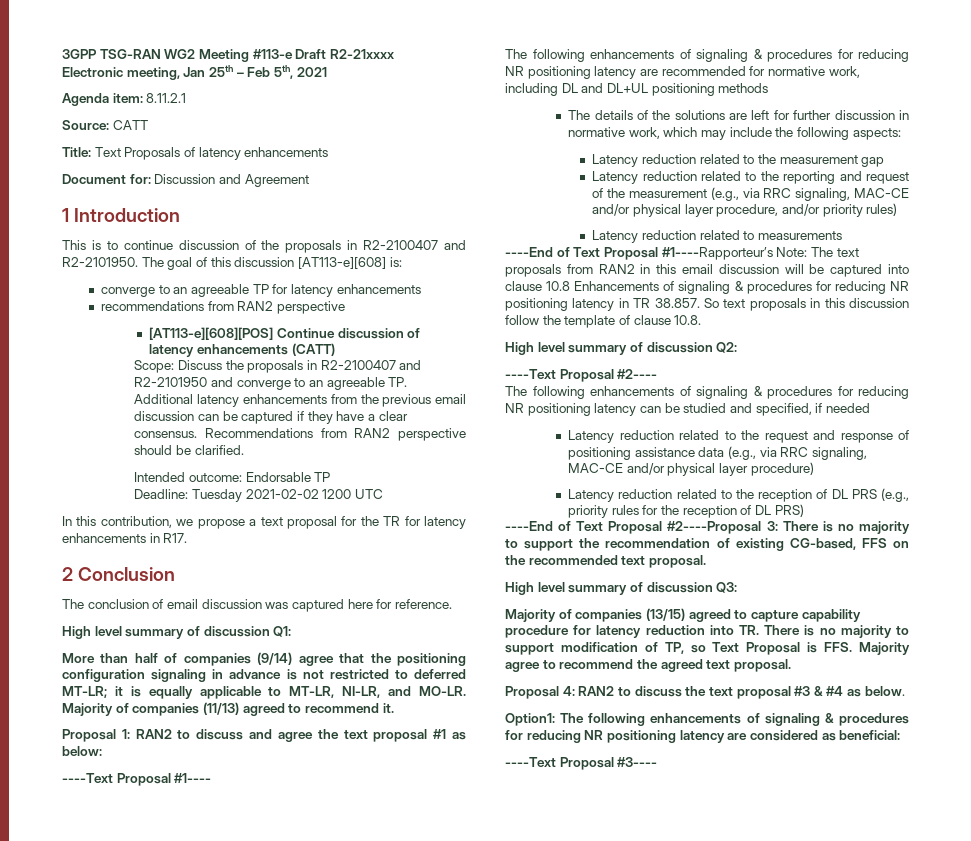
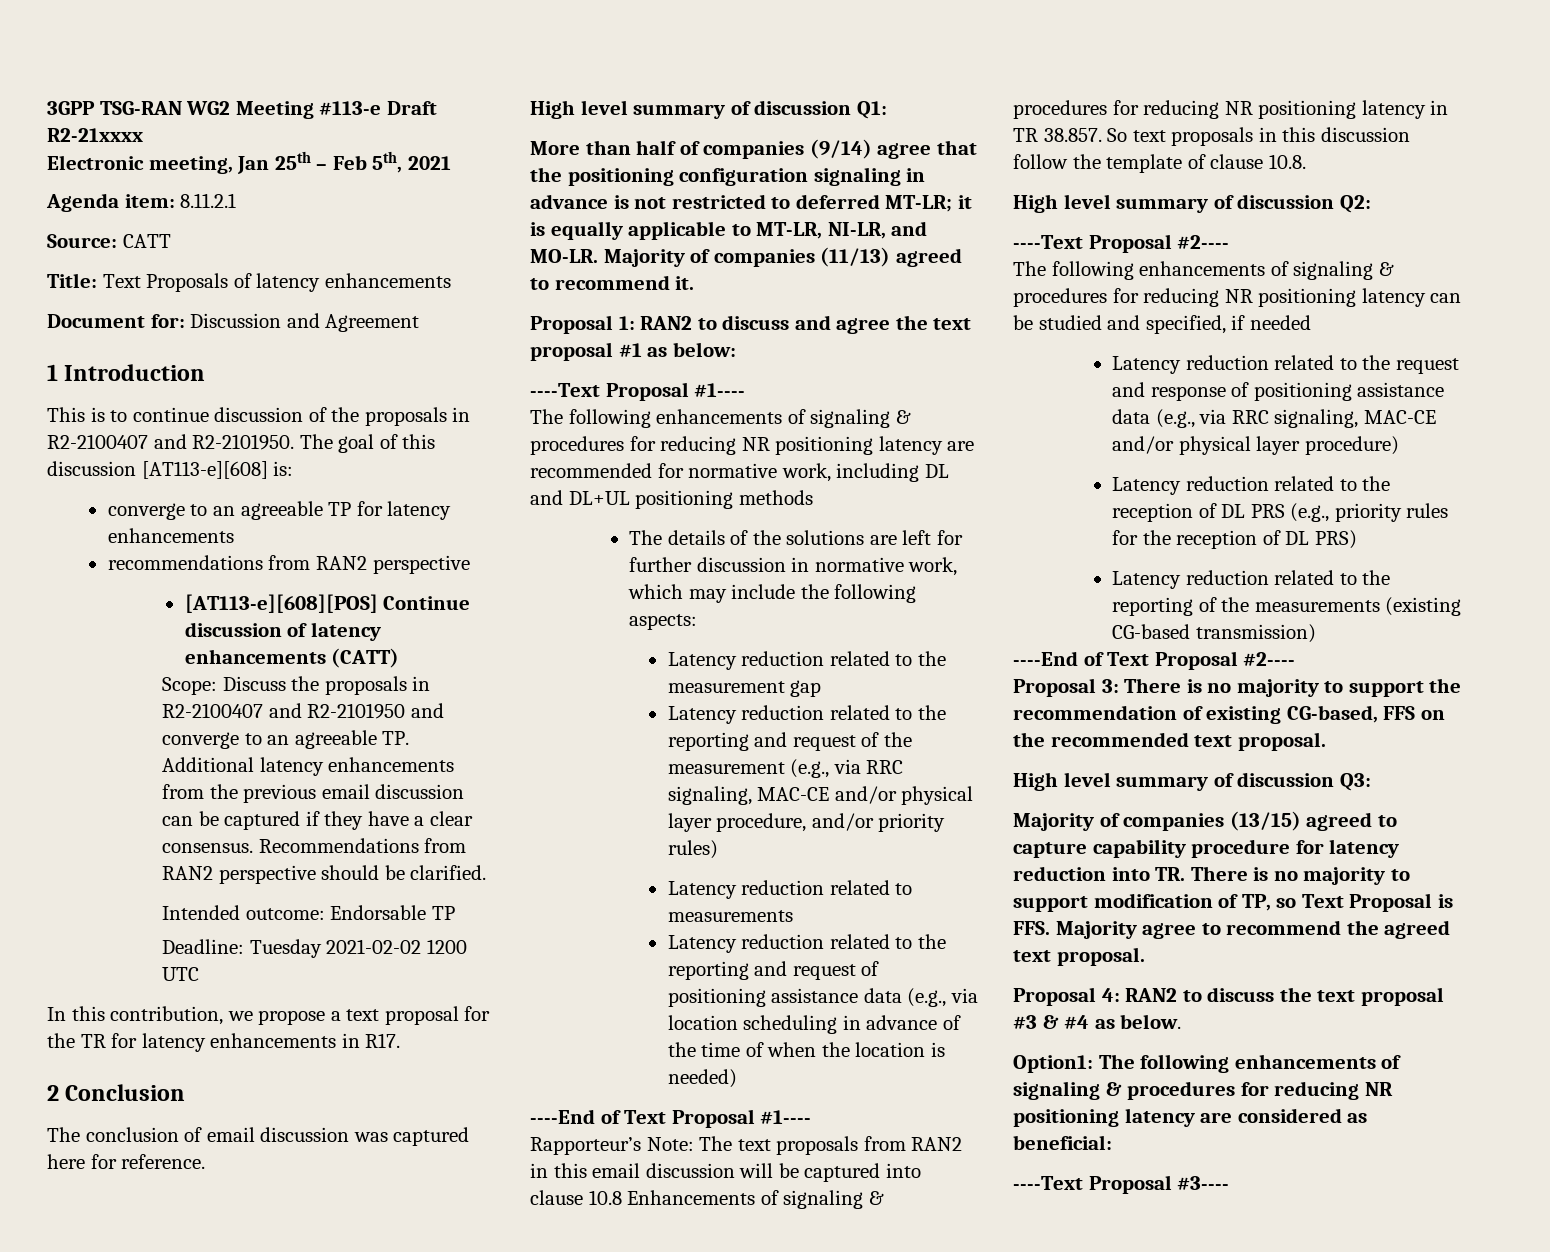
[505,247,773,260] // ----End of Text Proposal #1----Rapporteur’s -> [667,934,946,953] [667,961,880,980] [667,988,978,1007] [667,1015,961,1034] [667,1042,945,1057] [667,1069,737,1088] [530,1109,812,1128] [530,1137,641,1155] // Latency reduction related to the reporting and request of positioning assistance data (e.g., via location scheduling in advance of the time of when the location is needed) // ----End of Text Proposal #1---- // Rapporteur’s
[505,521,762,534] // ----End of Text Proposal #2----Proposal -> [1112,570,1391,589] [1112,597,1462,616] [1112,624,1316,643] [1013,651,1296,670] [1013,678,1096,697] // Latency reduction related to the reporting of the measurements (existing CG-based transmission) // ----End of Text Proposal #2---- // Proposal

